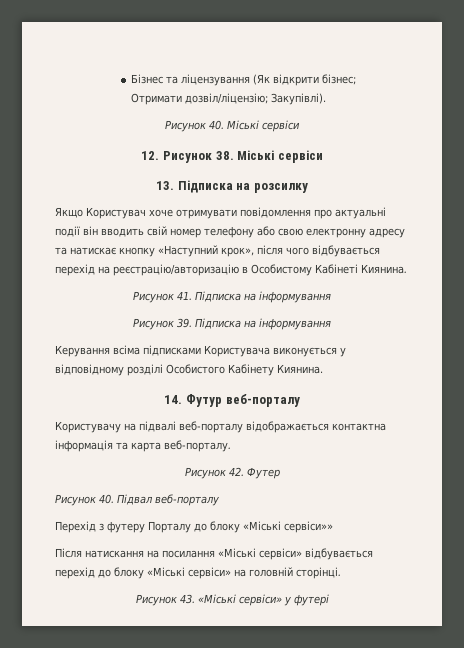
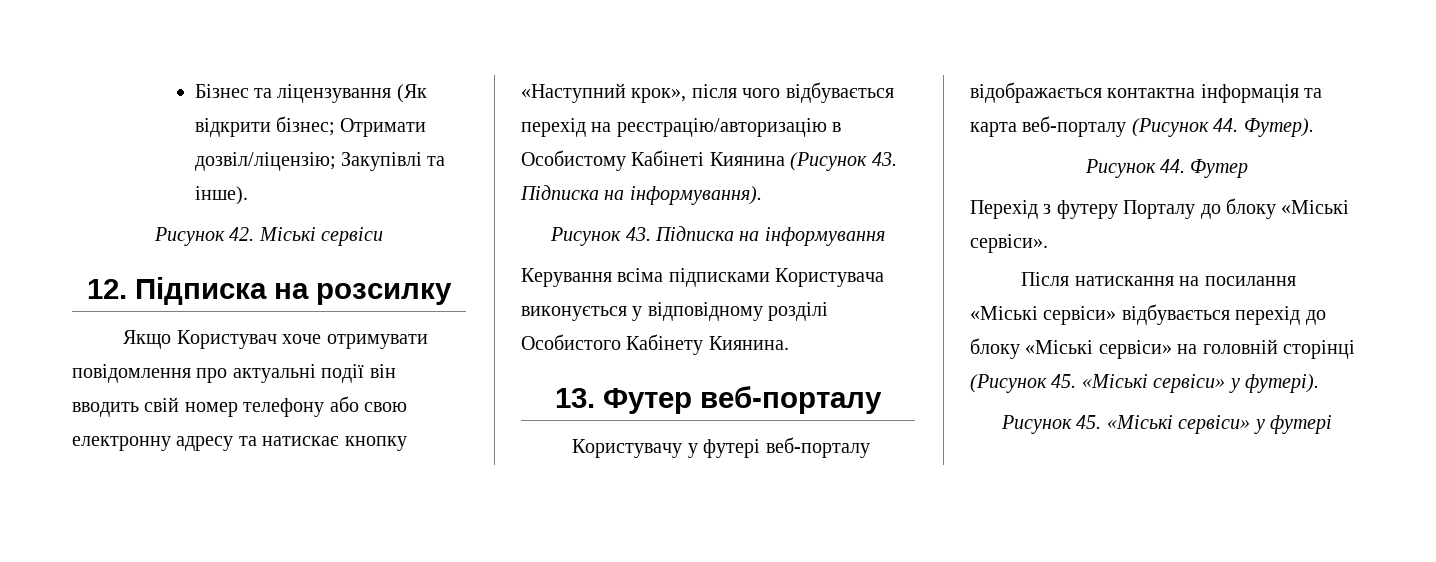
[271,93,327,105] [165,120,300,132] [141,150,323,163] [156,181,175,190] Закупівлі). // Рисунок 40. Міські сервіси // 12. Рисунок 38. Міські сервіси // 13. -> [340,152,446,171] [194,186,248,205] [153,227,384,246] [87,279,127,299] Закупівлі та інше). // Рисунок 42. Міські сервіси // 12.
[361,264,407,274] [133,291,331,303] [133,318,192,330] Киянина. // Рисунок 41. Підписка на інформування // Рисунок 39. -> [709,152,897,171] [520,185,762,205] [550,227,651,246] Киянина (Рисунок 43. Підписка на інформування). // Рисунок 43.
[164,394,222,407] 14. Футур -> [555,388,692,414] 13. Футер
[124,421,176,432] на підвалі -> [687,439,761,458] у футері
[164,440,231,452] [184,467,280,479] [55,494,219,506] веб-порталу. // Рисунок 42. Футер // Рисунок 40. Підвал веб-порталу -> [1022,116,1314,137] [1084,159,1249,178] веб-порталу (Рисунок 44. Футер). // Рисунок 44. Футер
[284,521,333,533] сервіси»» -> [970,234,1048,253] сервіси».
[296,567,341,579] [135,594,195,606] сторінці. // Рисунок 43. -> [1283,340,1355,359] [970,374,1319,393] [1001,415,1102,434] сторінці (Рисунок 45. «Міські сервіси» у футері). // Рисунок 45.

